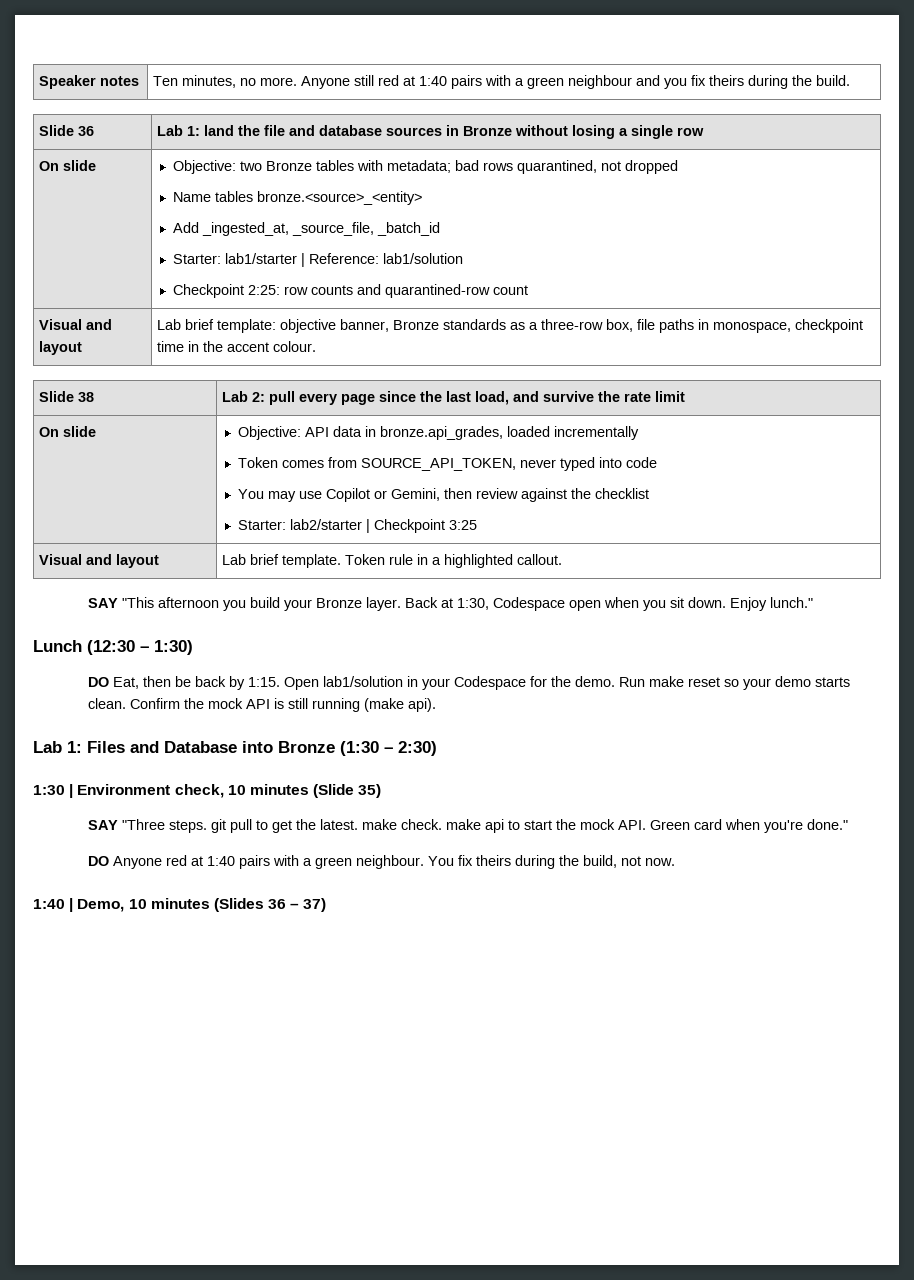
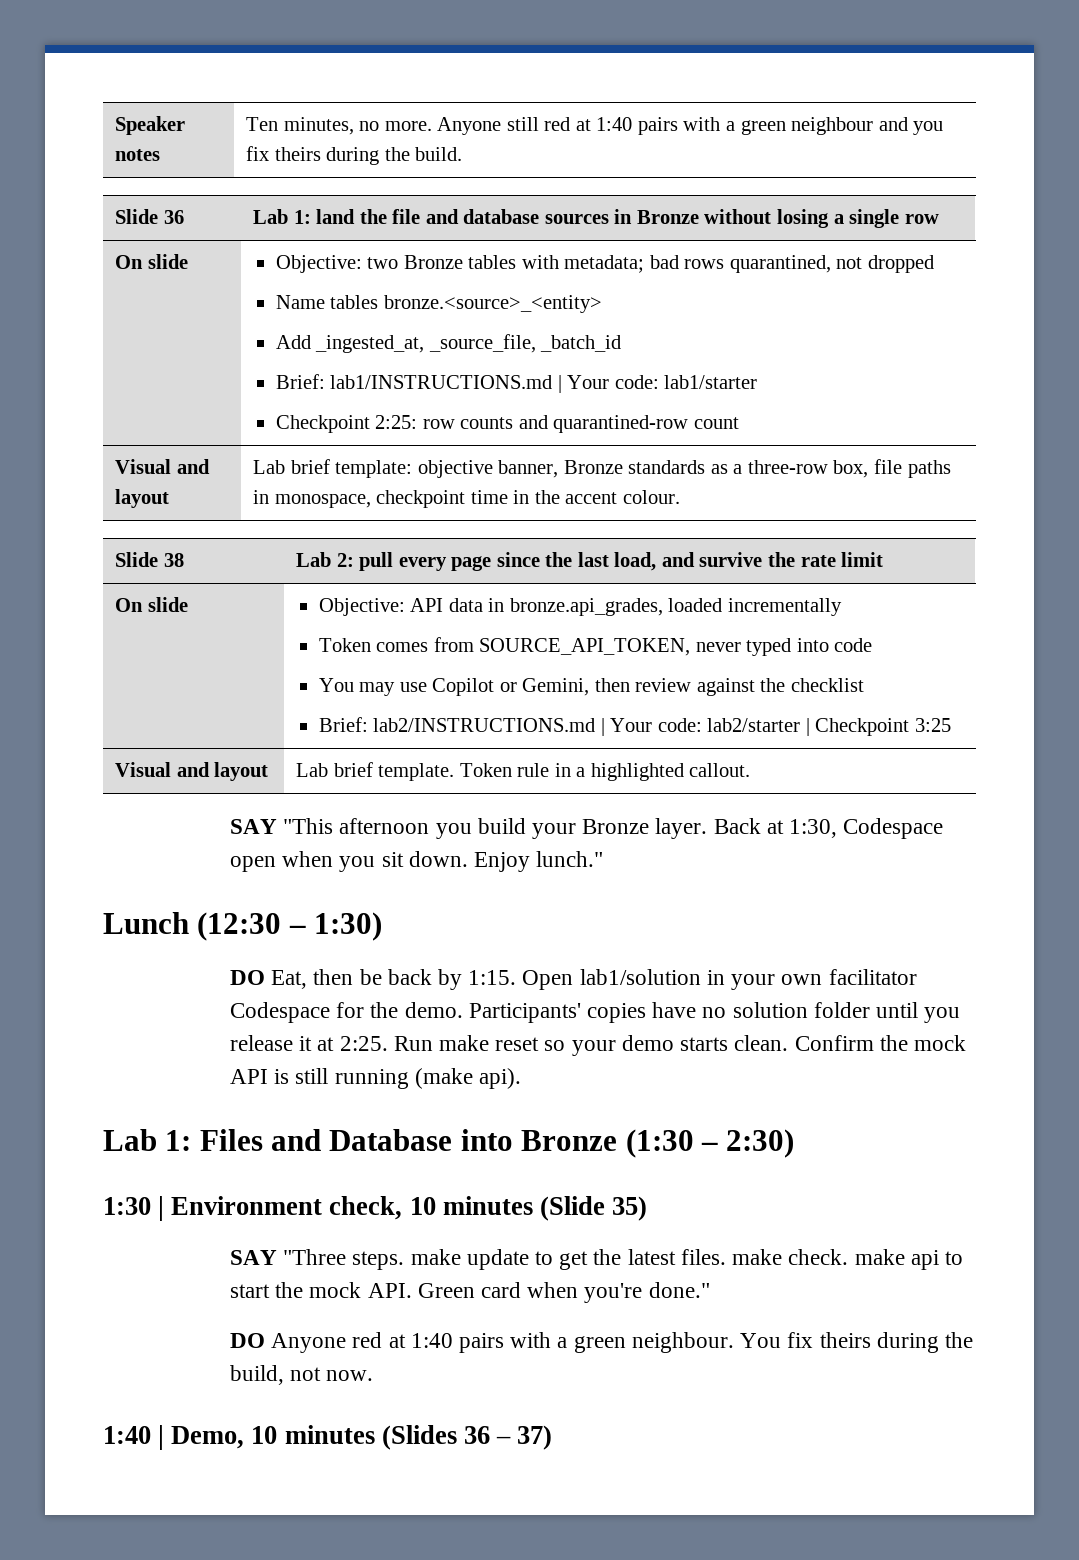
[173,253,464,267] Starter: lab1/starter | Reference: lab1/solution -> [275,374,758,393] Brief: lab1/INSTRUCTIONS.md | Your code: lab1/starter
[238,520,287,530] Starter: -> [318,717,702,736] Brief: lab2/INSTRUCTIONS.md | Your code:
(451, 684) none -> [781,969,917,985] own facilitator
(616, 681) none -> [468,1002,961,1023] [230,1035,388,1051] Participants' copies have no solution folder until you release it at 2:25.
[211,819,253,833] git pull -> [410,1249,529,1270] make update
[320,819,359,830] latest. -> [627,1249,726,1265] latest files.

